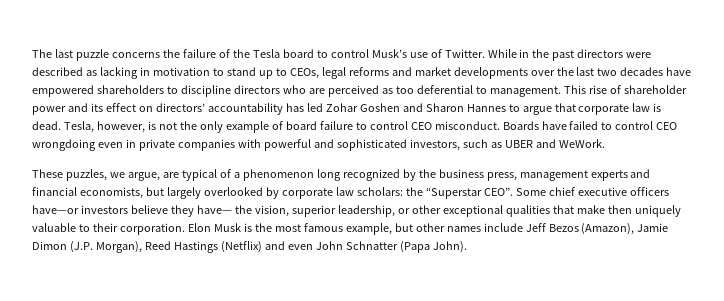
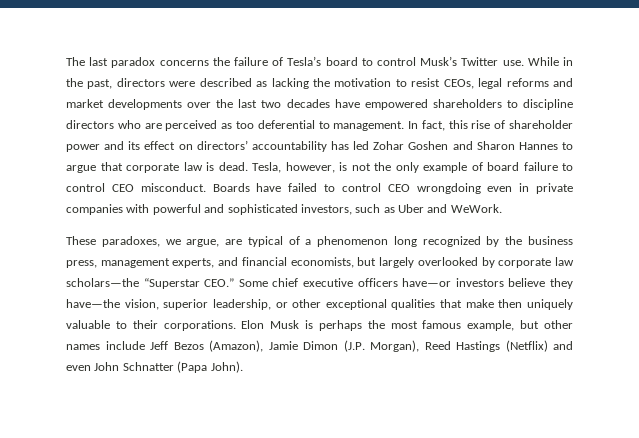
[75,49,109,61] puzzle -> [111,57,156,68] paradox
[232,49,280,58] the Tesla -> [287,56,322,66] Tesla’s
[409,49,485,58] use of Twitter. -> [461,57,524,66] Twitter use.
[552,50,575,61] past -> [87,79,113,89] past,
[139,67,150,76] in -> [312,78,330,87] the
[226,67,287,79] stand up to -> [411,78,441,87] resist
[563,85,586,94] This -> [408,120,468,131] In fact, this
[504,140,533,148] UBER -> [398,204,424,213] Uber
[65,169,107,181] puzzles, -> [101,236,160,247] paradoxes,
[590,170,628,181] experts -> [172,258,215,268] experts,
[356,187,513,199] scholars: the “Superstar CEO”. -> [66,278,235,289] scholars—the “Superstar CEO.”
[196,205,252,214] have— the -> [66,299,120,308] have—the
[119,223,185,235] corporation. -> [163,320,236,331] corporations.
(252, 227) none -> [318,320,362,331] perhaps

